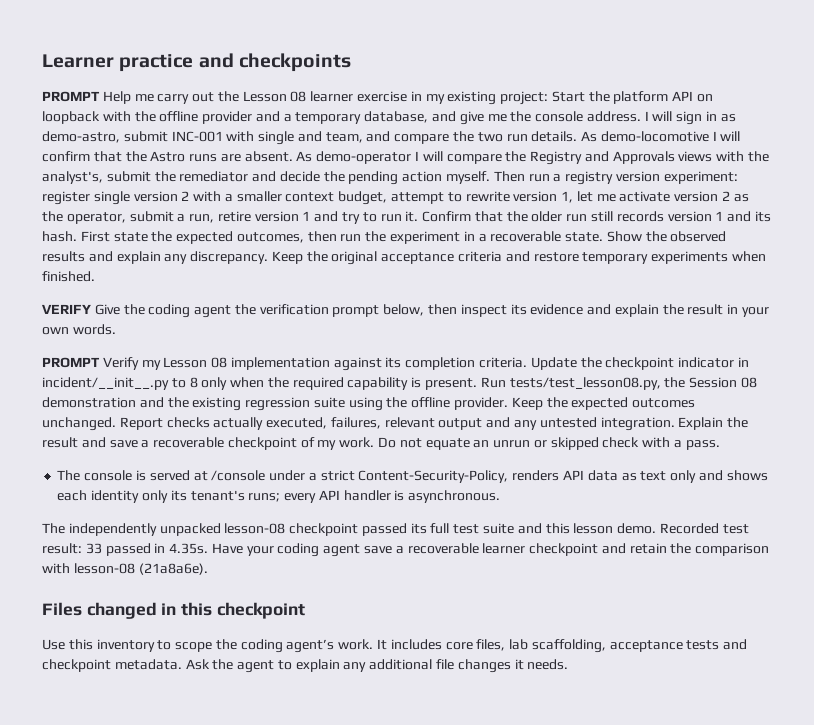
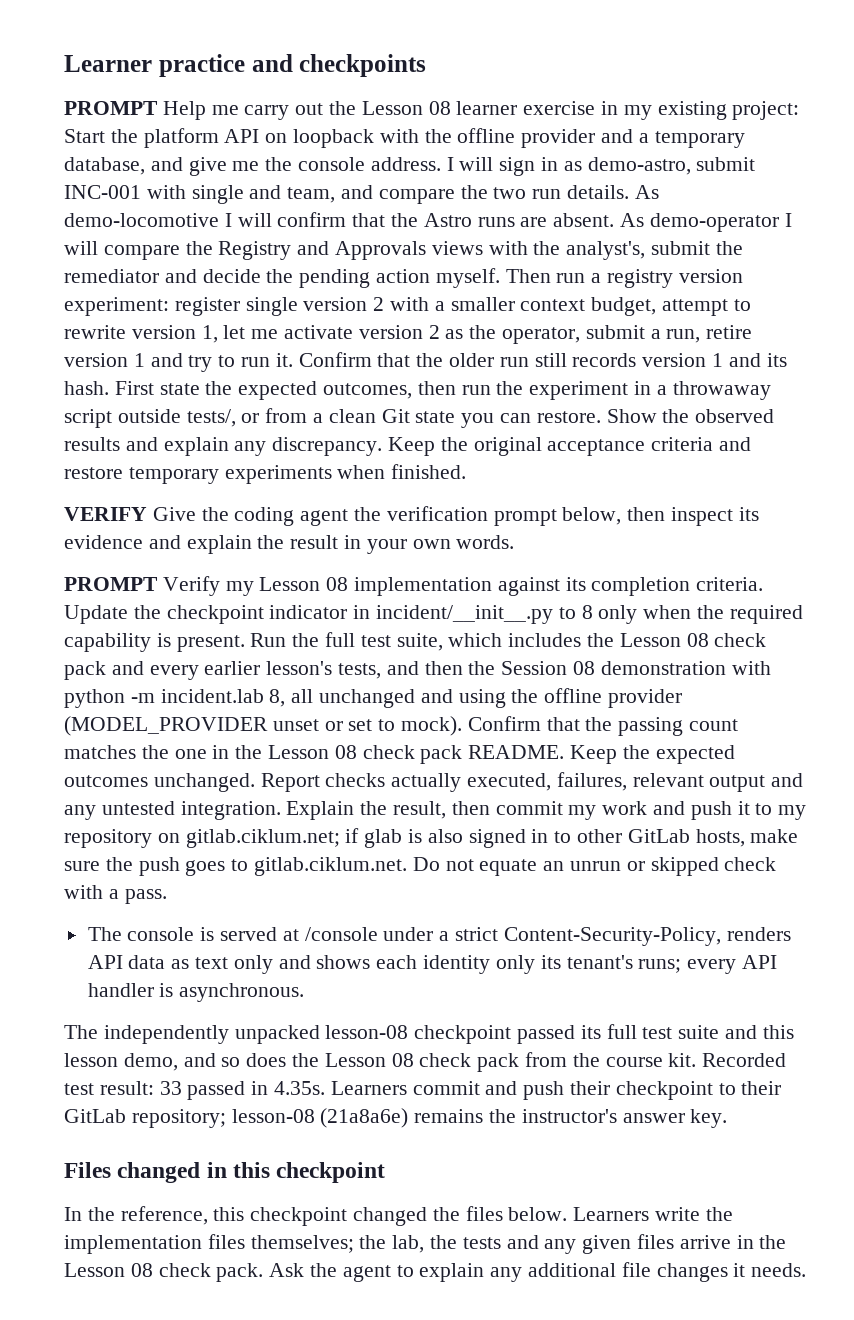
[490,231,604,242] recoverable state. -> [672,381,771,400] [64,408,601,428] throwaway script outside tests/, or from a clean Git state you can restore.
[509,377,757,390] [42,397,509,411] tests/test_lesson08.py, the Session 08 demonstration and the existing regression suite using the offline provider. -> [292,632,767,651] [64,661,771,680] [64,688,683,708] [64,716,739,736] [64,745,565,764] the full test suite, which includes the Lesson 08 check pack and every earlier lesson's tests, and then the Session 08 demonstration with python -m incident.lab 8, all unchanged and using the offline provider (MODEL_PROVIDER unset or set to mock). Confirm that the passing count matches the one in the Lesson 08 check pack README.
[42,437,375,450] result and save a recoverable checkpoint of my work. -> [393,801,807,820] [64,828,799,848] [64,857,408,876] result, then commit my work and push it to my repository on gitlab.ciklum.net; if glab is also signed in to other GitLab hosts, make sure the push goes to gitlab.ciklum.net.
[617,523,657,534] demo. -> [123,1052,697,1072] demo, and so does the Lesson 08 check pack from the course kit.
[211,543,770,557] [42,563,208,575] Have your coding agent save a recoverable learner checkpoint and retain the comparison with lesson-08 (21a8a6e). -> [330,1081,782,1100] [64,1108,728,1128] Learners commit and push their checkpoint to their GitLab repository; lesson-08 (21a8a6e) remains the instructor's answer key.
[42,639,748,653] [42,659,182,672] Use this inventory to scope the coding agent’s work. It includes core files, lab scaffolding, acceptance tests and checkpoint metadata. -> [64,1206,733,1226] [64,1234,787,1254] [64,1263,264,1282] In the reference, this checkpoint changed the files below. Learners write the implementation files themselves; the lab, the tests and any given files arrive in the Lesson 08 check pack.

